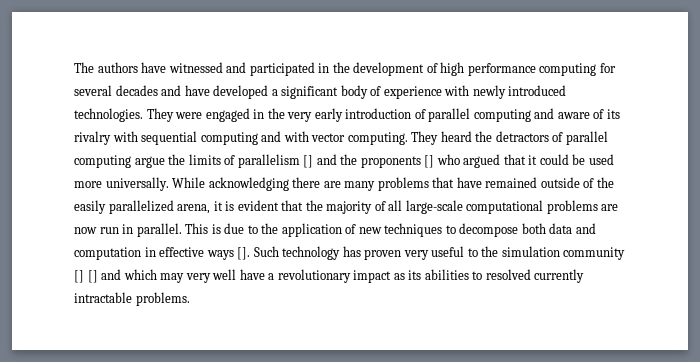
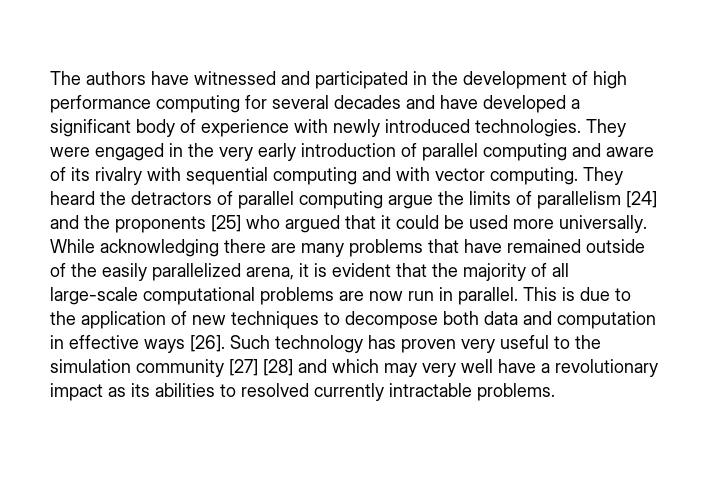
[303,155,314,168] [] -> [626,191,657,208] [24]
[424,155,435,168] [] -> [211,215,241,232] [25]
[237,247,251,260] []. -> [190,335,225,352] [26].
[74,270,98,283] [] [] -> [229,359,293,376] [27] [28]

